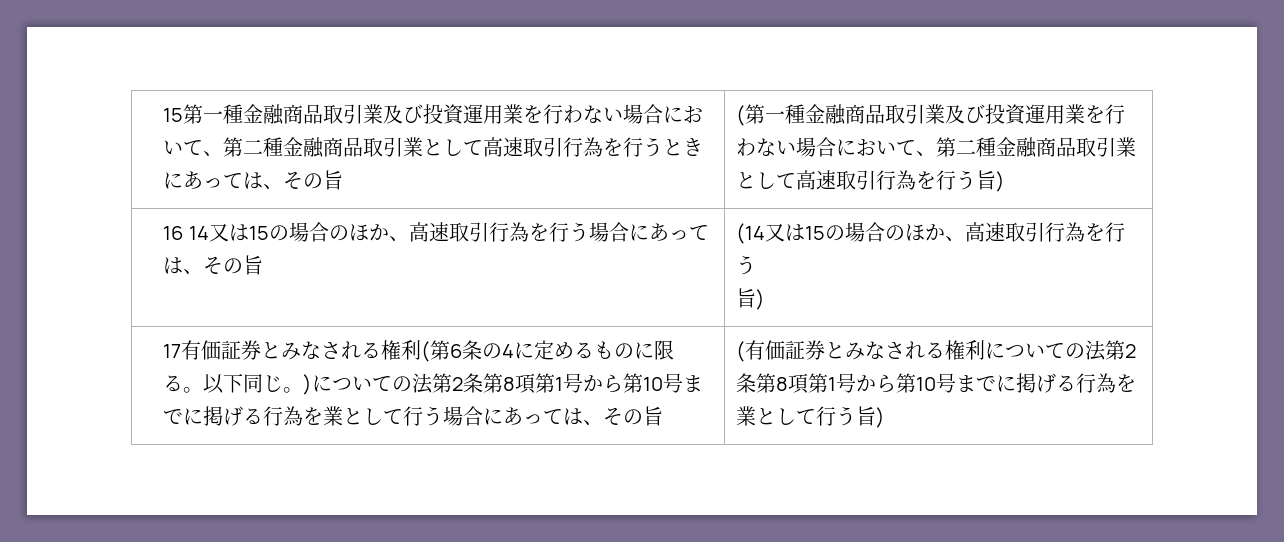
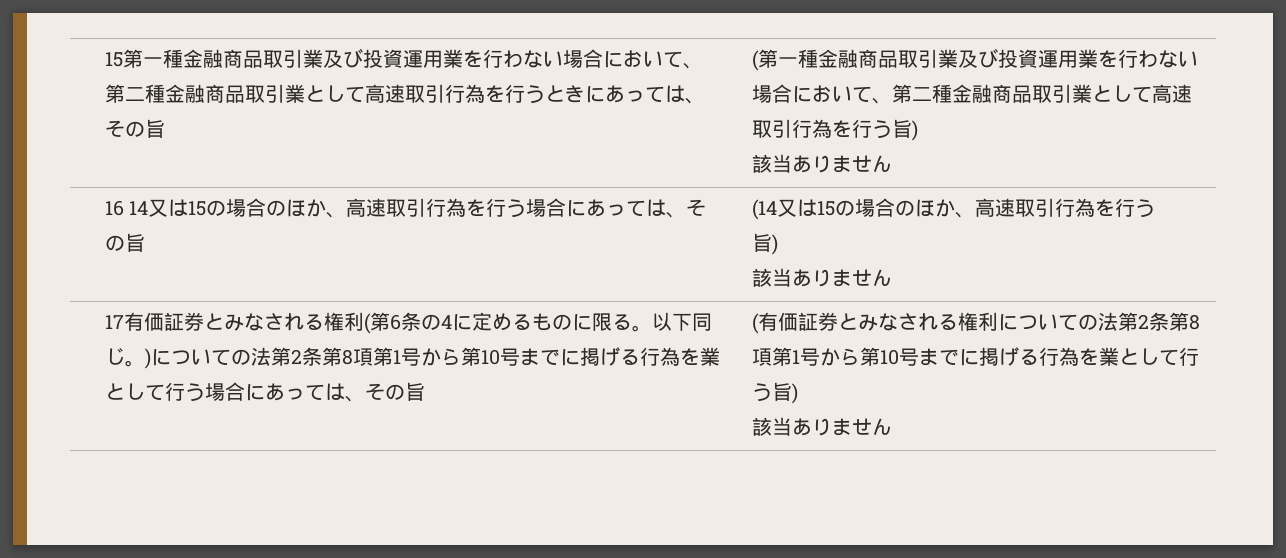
(1005, 181) none -> [751,154,892,173] // 該当ありません
(765, 299) none -> [751,268,892,287] // 該当ありません
(885, 417) none -> [751,417,892,436] // 該当ありません

